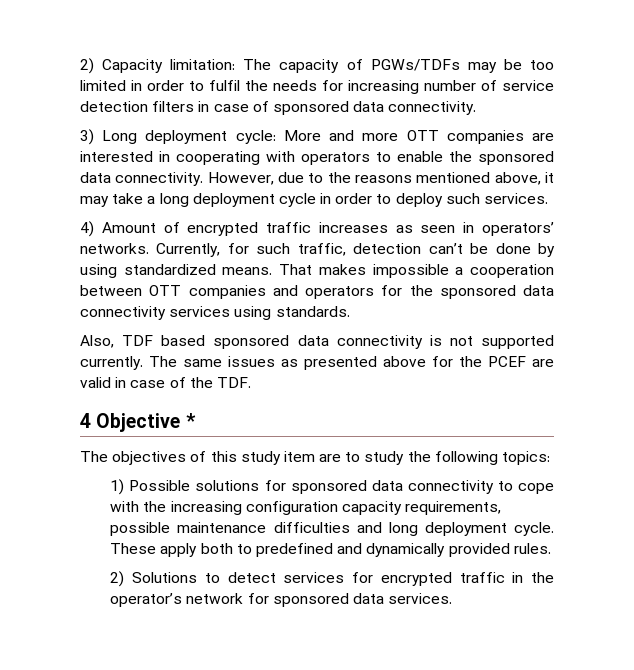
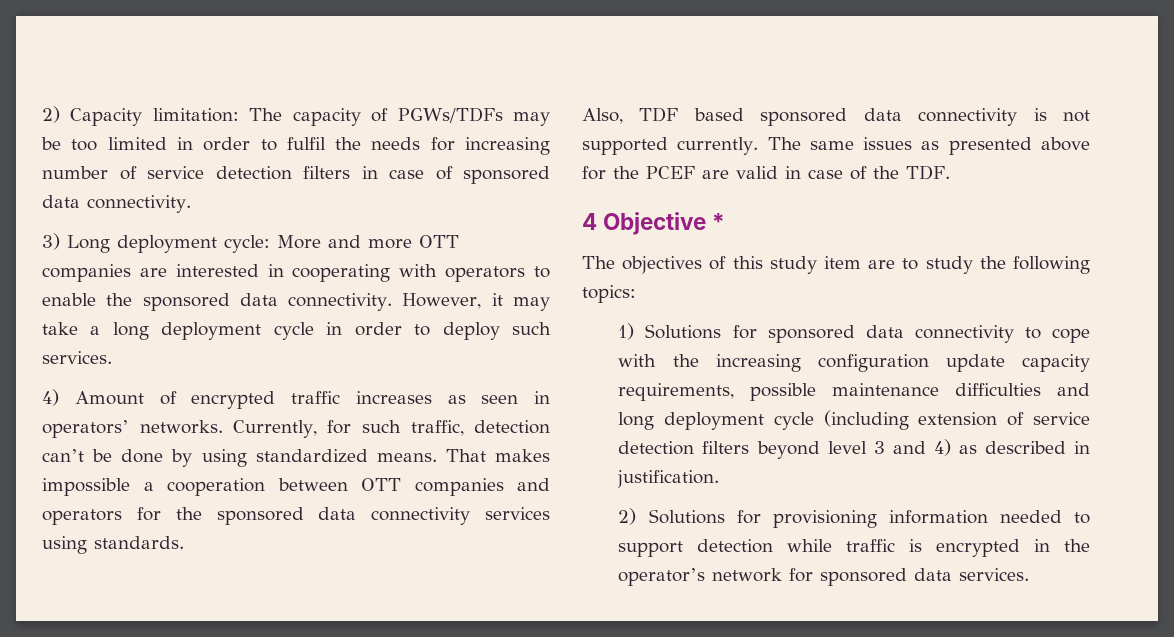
[278,172,541,185] due to the reasons mentioned above, -> (482, 301) none
[129,480,260,491] Possible solutions -> [645,324,722,339] Solutions
(338, 508) none -> [945,354,1005,372] update
[514,522,554,536] [110,543,551,557] [110,571,505,587] cycle. These apply both to predefined and dynamically provided rules. // 2) Solutions to detect services for encrypted traffic -> [773,410,1090,430] [618,439,1090,459] [617,470,720,488] [618,508,1090,528] [618,539,1021,557] cycle (including extension of service detection filters beyond level 3 and 4) as described in justification. // 2) Solutions for provisioning information needed to support detection while traffic is encrypted

